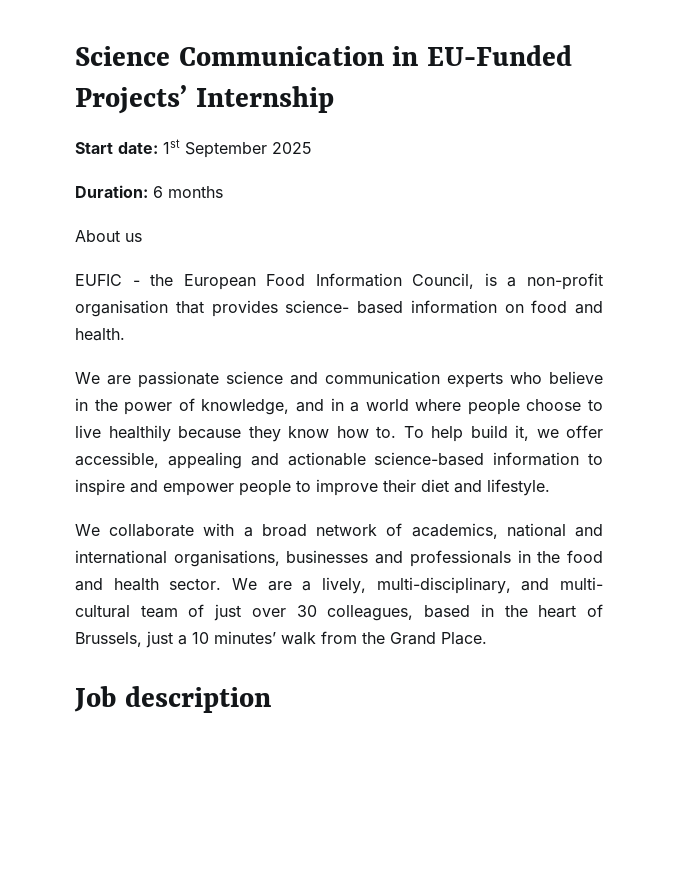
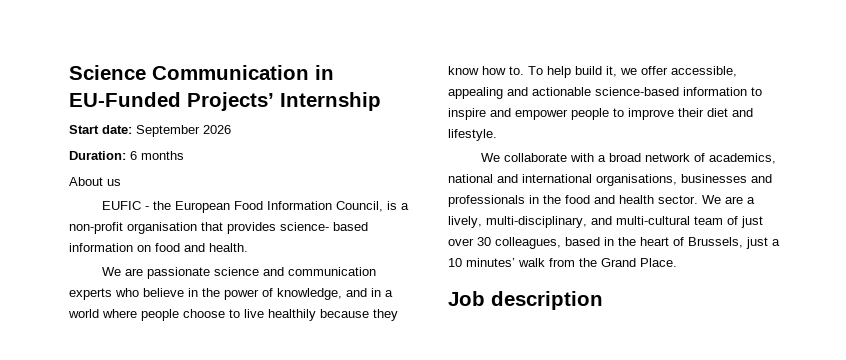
[163,139,312,158] 1st September 2025 -> [136,125,231,137] September 2026
[560,577,603,590] [75,605,130,618] multi- cultural -> [616,216,690,225] multi-cultural

